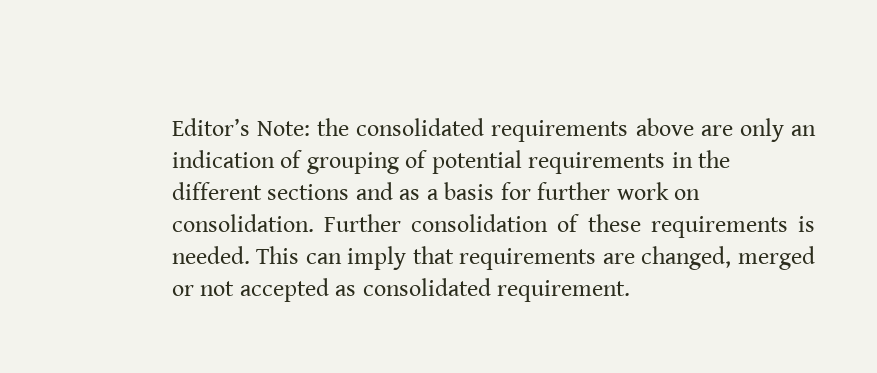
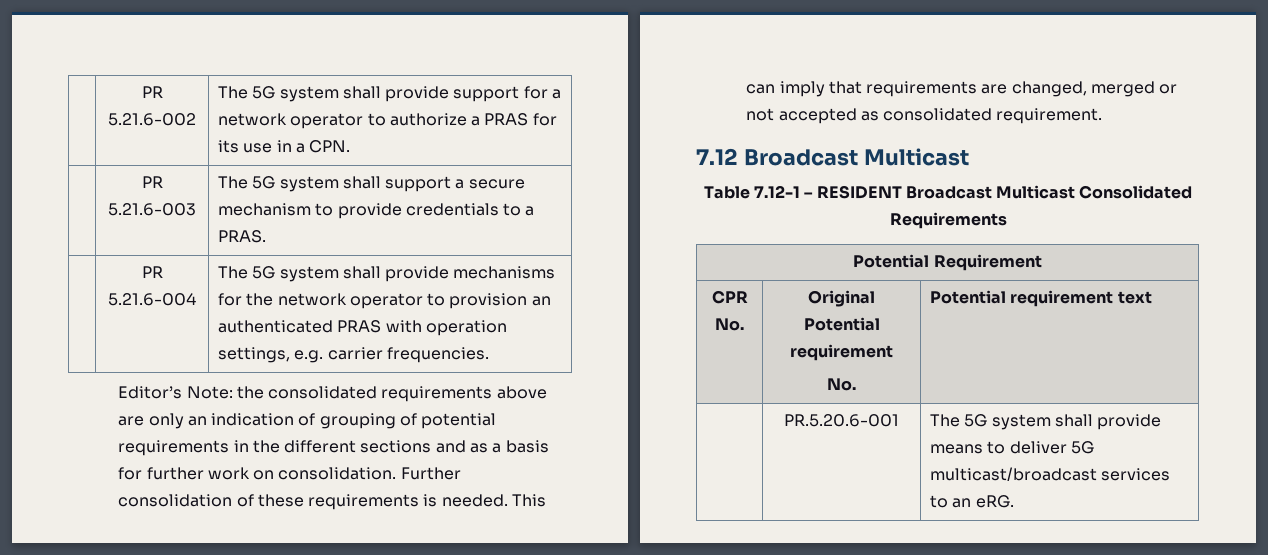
(171, 127) none -> [141,86,163,98] [108,113,196,126] [217,86,562,102] [217,113,557,129] [217,140,351,153] [141,176,163,188] [108,203,196,216] [217,176,525,192] [217,203,535,219] [217,230,266,243] [141,266,163,278] [108,293,196,306] [217,266,556,282] [217,293,551,309] [217,320,507,336] [217,347,489,363] | PR 5.21.6-002 | The 5G system shall provide support for a network operator to authorize a PRAS for its use in a CPN. // | PR 5.21.6-003 | The 5G system shall support a secure mechanism to provide credentials to a PRAS. // | PR 5.21.6-004 | The 5G system shall provide mechanisms for the network operator to provision an authenticated PRAS with operation settings, e.g. carrier frequencies. //
(631, 291) none -> [696,148,969,166] [703,185,1193,199] [889,212,1007,229] [853,254,1042,271] [711,290,748,304] [715,318,744,331] [808,290,875,307] [803,317,880,331] [790,344,893,361] [827,378,856,391] [929,290,1152,307] [784,414,899,427] [929,414,1162,430] [929,441,1094,454] [929,467,1171,481] [929,495,1014,508] // 7.12 Broadcast Multicast // Table 7.12-1 – RESIDENT Broadcast Multicast Consolidated Requirements // Potential Requirement // CPR No. | Original Potential requirement // No. | Potential requirement text // | PR.5.20.6-001 | The 5G system shall provide means to deliver 5G multicast/broadcast services to an eRG.

